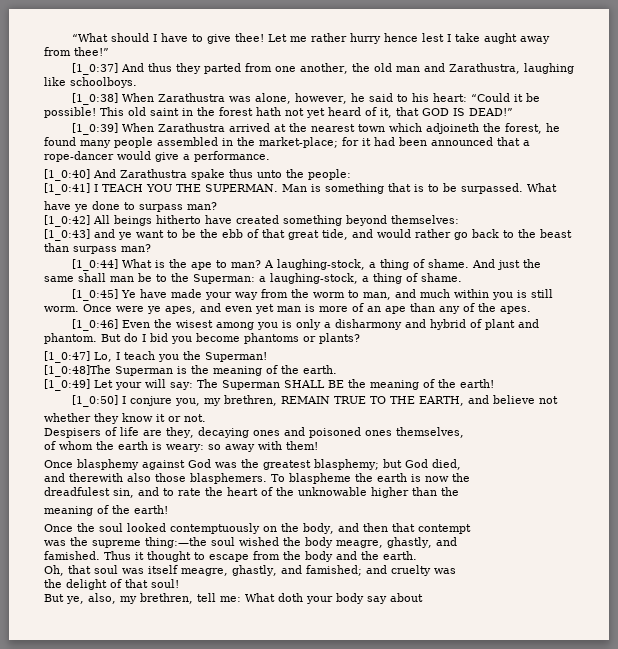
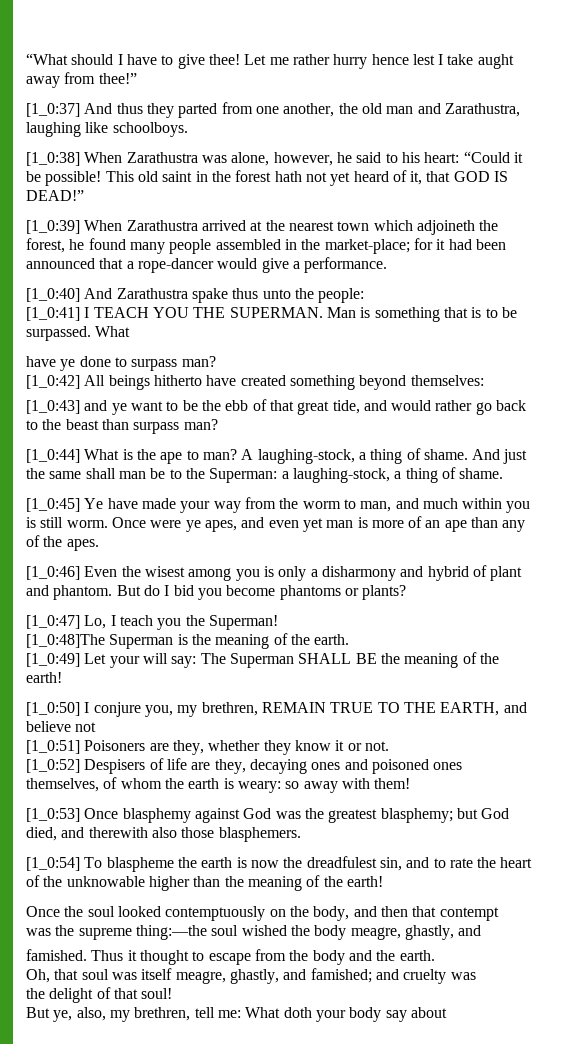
(558, 400) none -> [26,740,204,755] [1_0:51] Poisoners are they,
(206, 418) none -> [26,759,80,773] [1_0:52]
(464, 432) // -> (99, 785) none
(318, 445) none -> [26,808,80,822] [1_0:53]
(461, 464) // -> (57, 834) none
(267, 478) none -> [26,857,80,871] // [1_0:54]
(470, 477) // -> (303, 862) none
(459, 491) // -> (244, 881) none

